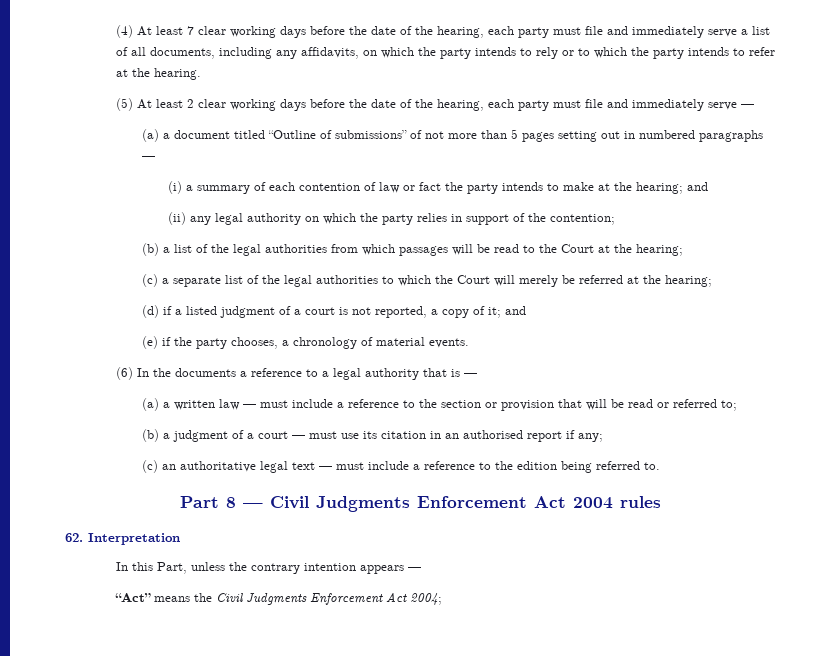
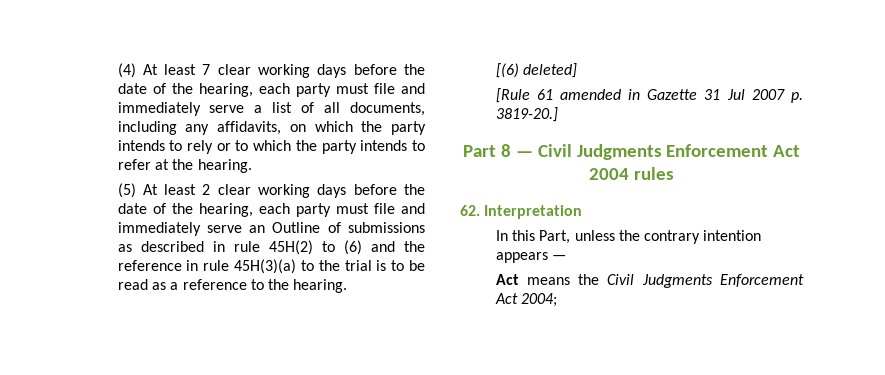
[741,104,755,108] [141,129,763,142] [141,156,155,160] [167,181,708,194] [167,212,615,225] [141,243,683,256] [141,274,712,287] [141,305,526,318] [141,336,469,349] [116,367,478,380] [141,398,737,411] [141,429,603,442] [141,460,660,473] — // (a) a document titled “Outline of submissions” of not more than 5 pages setting out in numbered paragraphs — // (i) a summary of each contention of law or fact the party intends to make at the hearing; and // (ii) any legal authority on which the party relies in support of the contention; // (b) a list of the legal authorities from which passages will be read to the Court at the hearing; // (c) a separate list of the legal authorities to which the Court will merely be referred at the hearing; // (d) if a listed judgment of a court is not reported, a copy of it; and // (e) if the party chooses, a chronology of material events. // (6) In the documents a reference to a legal authority that is — // (a) a written law — must include a reference to the section or provision that will be read or referred to; // (b) a judgment of a court — must use its citation in an authorised report if any; // (c) an authoritative legal text — must include a reference to the edition being referred to. -> [249,222,425,233] [117,240,425,255] [117,259,425,274] [117,279,348,293] [495,63,577,78] [495,88,803,103] [495,107,558,122] an Outline of submissions as described in rule 45H(2) to (6) and the reference in rule 45H(3)(a) to the trial is to be read as a reference to the hearing. // [(6) deleted] // [Rule 61 amended in Gazette 31 Jul 2007 p. 3819-20.]
[115,593,152,602] “Act” -> [495,274,519,285] Act

